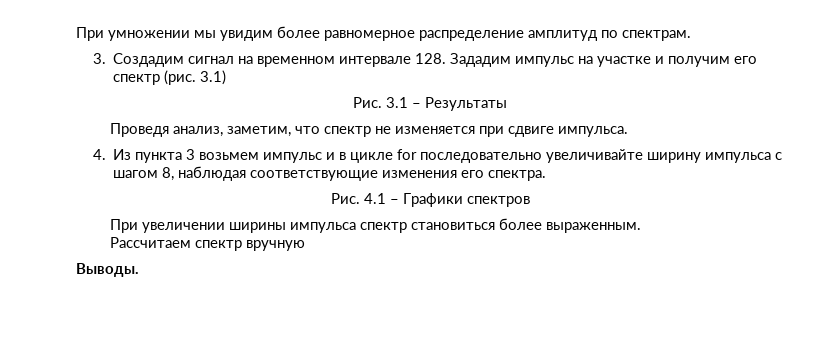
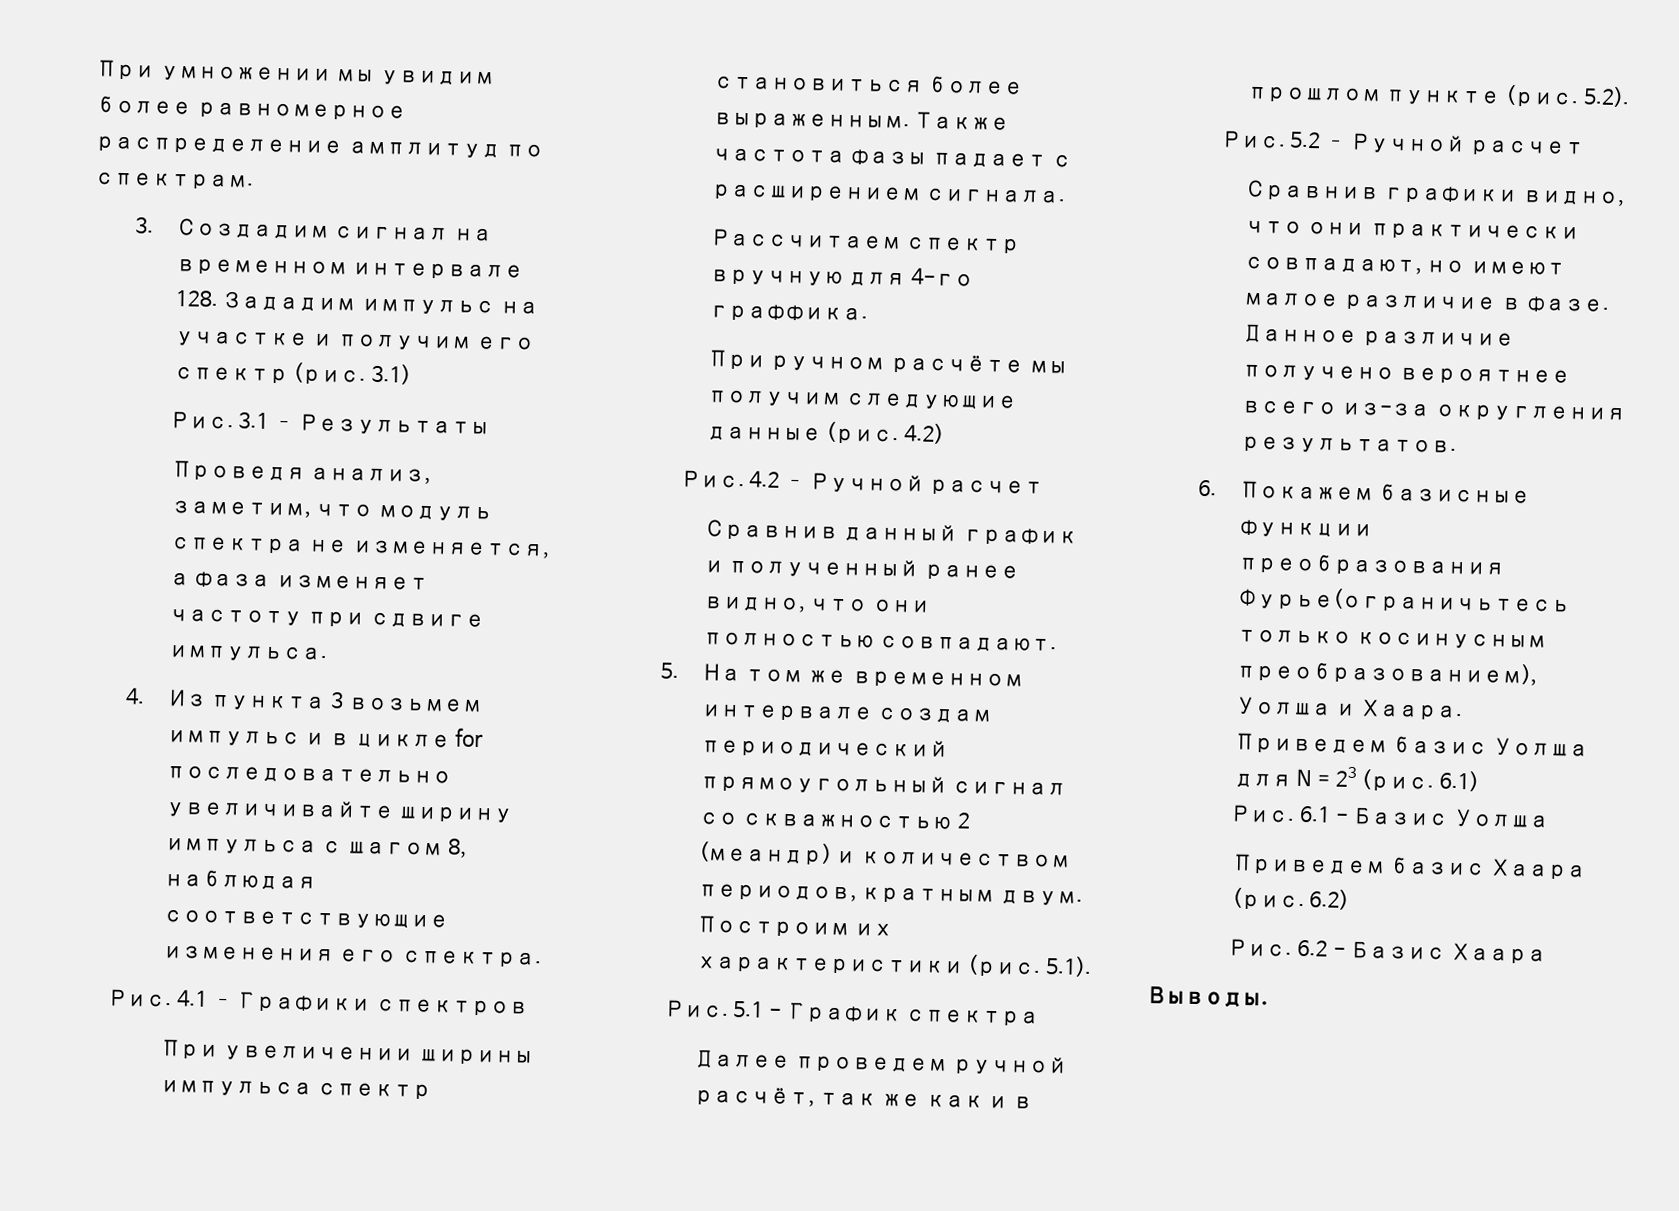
[324,126,476,137] спектр не изменяется -> [378,504,494,522] [169,536,551,559] [169,571,430,591] [168,608,303,626] модуль спектра не изменяется, а фаза изменяет частоту
[110,237,306,251] // Рассчитаем спектр вручную -> [914,111,1011,131] [711,147,1072,169] [710,183,1067,204] [709,228,1022,254] [709,267,975,288] [708,303,868,323] [707,349,1068,375] [706,389,1019,411] [706,421,945,445] [680,469,1045,496] [704,519,1079,546] [703,556,1021,581] [702,595,932,613] [702,631,1058,654] [660,662,1024,689] [700,703,994,724] [700,736,949,760] [699,772,1068,796] [698,811,972,830] [697,841,1072,868] [697,883,1084,906] [696,915,894,938] [695,954,1093,977] [664,999,1041,1026] [694,1049,1069,1076] [693,1086,1034,1109] [1246,84,1630,108] [1220,130,1586,157] [1244,179,1626,207] [1244,219,1581,242] [1243,255,1567,276] [1242,291,1610,313] [1242,323,1516,349] [1241,363,1572,386] [1240,399,1627,423] [1240,435,1457,455] [1198,479,1532,504] [1238,519,1373,539] [1237,552,1506,577] [1237,586,1571,615] [1236,628,1548,650] [1235,658,1537,686] [1234,696,1464,721] [1234,732,1590,757] [1233,766,1480,792] [1230,804,1550,828] [1231,853,1588,880] [1231,887,1350,911] [1228,938,1547,964] Также частота фазы падает с расширением сигнала. // Рассчитаем спектр вручную для 4-го граффика. // При ручном расчёте мы получим следующие данные (рис. 4.2) // Рис. 4.2 – Ручной расчет // Сравнив данный график и полученный ранее видно, что они полностью совпадают. // 5. На том же временном интервале создам периодический прямоугольный сигнал со скважностью 2 (меандр) и количеством периодов, кратным двум. Построим их характеристики (рис. 5.1). // Рис. 5.1 - График спектра // Далее проведем ручной расчёт, так же как и в прошлом пункте (рис. 5.2). // Рис. 5.2 – Ручной расчет // Сравнив графики видно, что они практически совпадают, но имеют малое различие в фазе. Данное различие получено вероятнее всего из-за округления результатов. // 6. Покажем базисные функции преобразования Фурье(ограничьтесь только косинусным преобразованием), Уолша и Хаара. // Приведем базис Уолша для N = 23 (рис. 6.1) // Рис. 6.1 - Базис Уолша // Приведем базис Хаара (рис. 6.2) // Рис. 6.2 - Базис Хаара

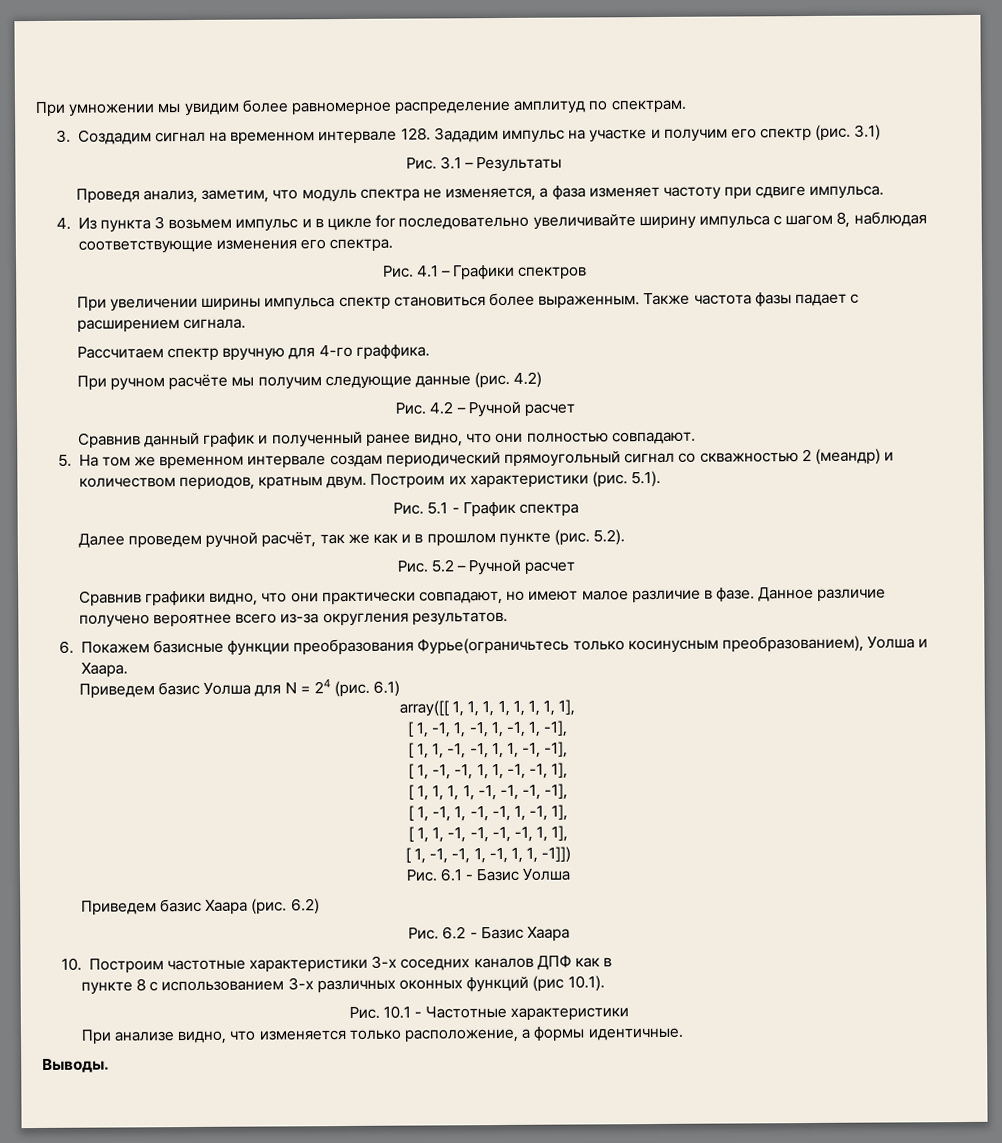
[1334,766,1357,788] 23 -> [313,679,331,694] 24
(1480, 781) none -> [398,699,576,717] [406,720,569,738] [407,741,569,759] [407,762,569,780] [407,783,569,801] [407,804,569,822] [407,825,569,843] [404,846,572,864] // array([[ 1, 1, 1, 1, 1, 1, 1, 1], // [ 1, -1, 1, -1, 1, -1, 1, -1], // [ 1, 1, -1, -1, 1, 1, -1, -1], // [ 1, -1, -1, 1, 1, -1, -1, 1], // [ 1, 1, 1, 1, -1, -1, -1, -1], // [ 1, -1, 1, -1, -1, 1, -1, 1], // [ 1, 1, -1, -1, -1, -1, 1, 1], // [ 1, -1, -1, 1, -1, 1, 1, -1]])
(1547, 953) none -> [60,954,613,974] [80,975,605,995] [348,1005,630,1021] [80,1026,684,1045] // 10. Построим частотные характеристики 3-х соседних каналов ДПФ как в // пункте 8 с использованием 3-х различных оконных функций (рис 10.1). // Рис. 10.1 - Частотные характеристики // При анализе видно, что изменяется только расположение, а формы идентичные.

